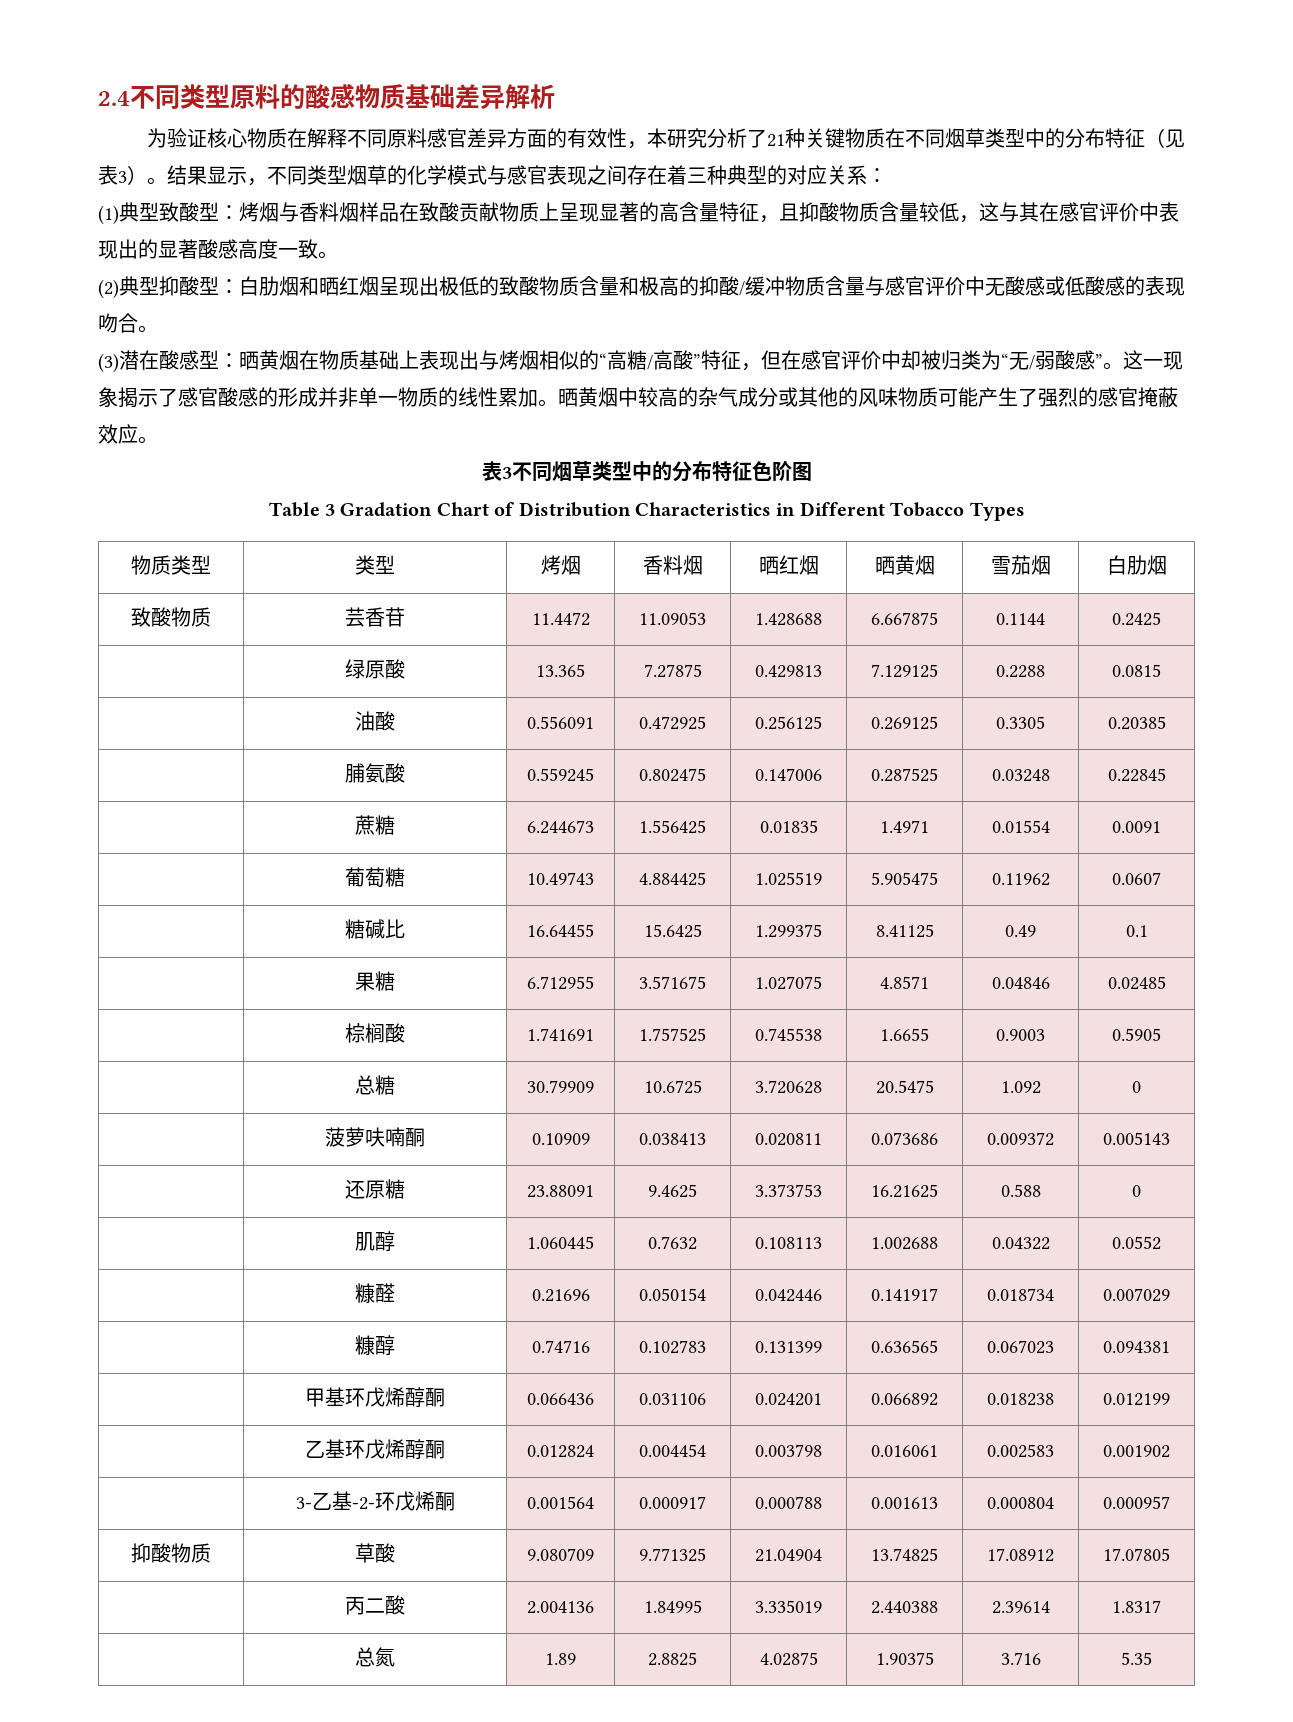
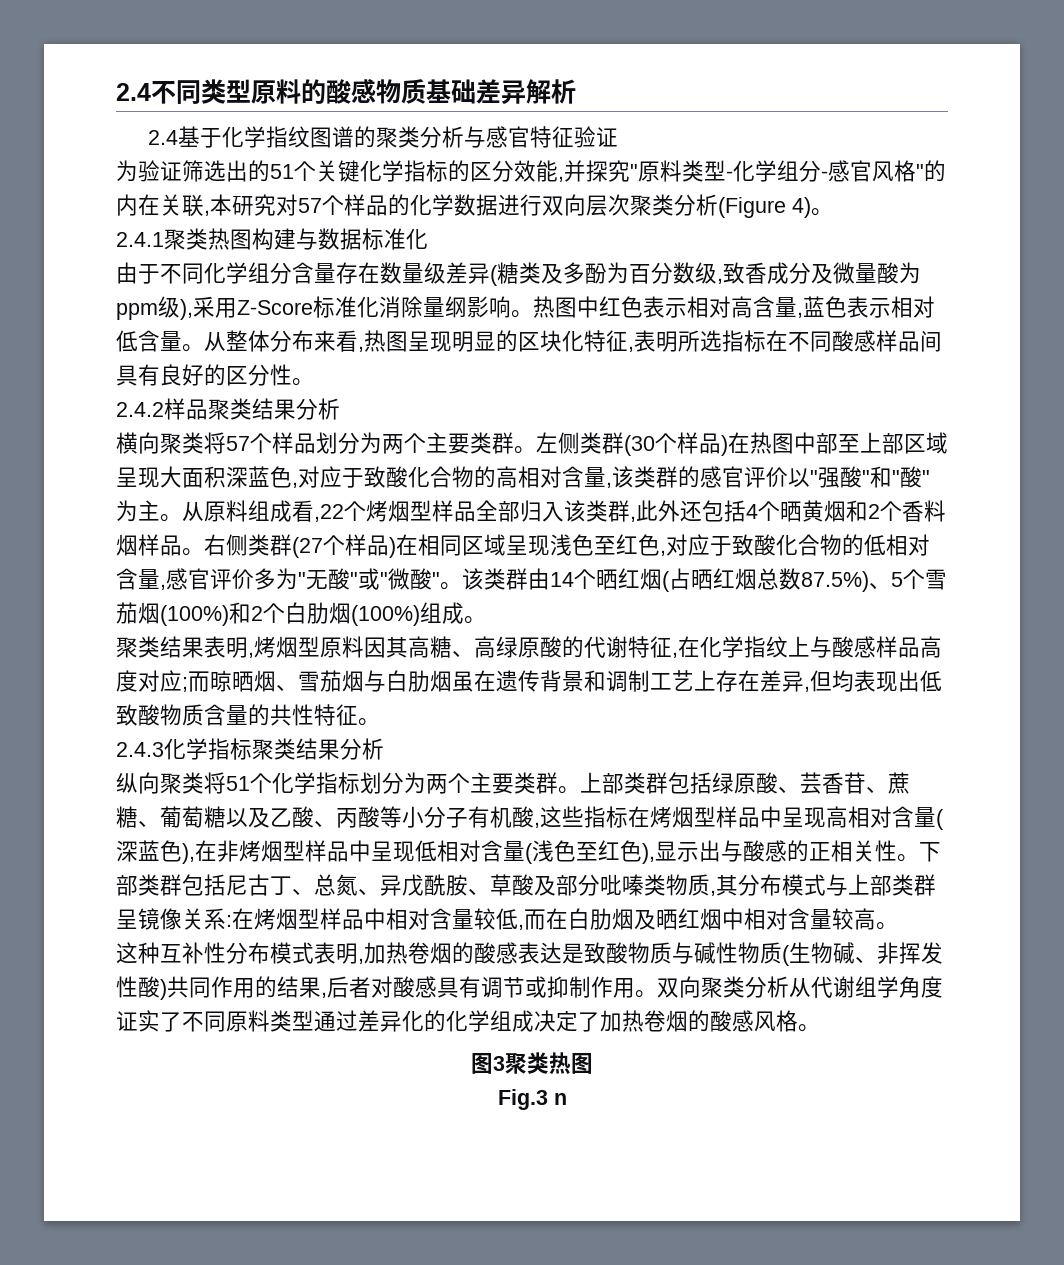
[146,128,1185,149] [98,165,887,186] [98,202,1179,225] [98,239,338,259] [98,276,1185,299] [98,313,158,333] [98,350,1183,373] [98,387,1178,408] [98,424,158,444] [481,460,812,482] [268,502,1025,521] [131,555,211,575] [355,555,395,575] [540,555,581,575] [642,555,703,575] [758,555,819,575] [874,555,935,575] [990,555,1051,575] [1106,555,1167,575] [131,607,211,627] [345,607,405,627] [531,612,590,626] [639,612,706,625] [755,613,822,626] [871,612,938,625] [996,613,1045,625] [1112,612,1161,626] [345,659,405,679] [536,664,585,677] [643,664,702,678] [755,665,822,678] [871,664,938,678] [996,665,1045,678] [1112,664,1161,677] [355,711,395,731] [527,716,594,729] [639,716,706,730] [755,716,822,730] [871,716,938,730] [996,716,1045,729] [1107,716,1166,730] [345,763,405,783] [527,768,594,782] [639,768,706,782] [755,768,822,781] [871,768,938,782] [991,769,1050,782] [1107,768,1166,782] [355,815,395,835] [527,820,594,834] [639,820,706,834] [759,820,818,833] [880,820,929,833] [991,820,1050,833] [1112,821,1161,833] [345,867,405,888] [527,872,594,885] [639,872,706,886] [755,872,822,886] [871,872,938,885] [991,873,1050,886] [1112,872,1161,885] [345,919,405,939] [527,924,594,937] [643,924,702,938] [755,924,822,938] [875,924,934,938] [1005,925,1036,937] [1125,925,1148,937] [355,971,395,991] [527,976,594,990] [639,976,706,989] [755,976,822,990] [880,976,929,989] [991,977,1050,989] [1107,976,1166,990] [345,1023,405,1043] [527,1028,594,1041] [639,1028,706,1042] [755,1028,822,1041] [880,1028,929,1041] [996,1029,1045,1041] [1112,1028,1161,1041] [355,1075,395,1095] [527,1080,594,1093] [643,1080,702,1094] [755,1080,822,1094] [875,1080,934,1094] [1000,1081,1041,1094] [1132,1081,1141,1093] [325,1127,425,1147] [531,1133,590,1145] [639,1133,706,1145] [755,1133,822,1146] [871,1132,938,1145] [987,1132,1054,1146] [1103,1132,1170,1145] [345,1179,405,1199] [527,1185,594,1198] [648,1184,697,1198] [755,1184,822,1197] [871,1184,938,1198] [1000,1184,1041,1197] [1132,1185,1141,1197] [355,1231,395,1251] [527,1236,594,1249] [648,1236,697,1250] [755,1237,822,1249] [871,1237,938,1250] [991,1237,1050,1250] [1112,1236,1161,1250] [355,1283,395,1303] [531,1289,590,1302] [639,1288,706,1301] [755,1289,822,1302] [871,1288,938,1301] [987,1288,1054,1301] [1103,1288,1170,1302] [355,1335,395,1355] [531,1340,590,1353] [639,1340,706,1354] [755,1341,822,1353] [871,1340,938,1353] [987,1340,1054,1354] [1103,1341,1170,1353] [305,1387,445,1407] [527,1393,594,1405] [639,1393,706,1405] [755,1393,822,1406] [871,1393,938,1406] [987,1393,1054,1406] [1103,1393,1170,1406] [305,1439,445,1459] [527,1445,594,1458] [639,1444,706,1457] [755,1444,822,1457] [871,1445,938,1457] [987,1444,1054,1458] [1103,1445,1170,1458] [295,1491,455,1511] [527,1496,594,1509] [639,1496,706,1509] [755,1496,822,1509] [871,1497,938,1509] [987,1497,1054,1509] [1103,1496,1170,1509] [131,1543,211,1563] [355,1543,395,1563] [527,1548,594,1561] [639,1548,706,1562] [755,1549,822,1562] [871,1548,938,1562] [987,1548,1054,1562] [1103,1548,1170,1561] [345,1595,405,1615] [527,1601,594,1614] [643,1600,702,1613] [755,1600,822,1613] [871,1601,938,1614] [991,1601,1050,1614] [1112,1600,1161,1613] [355,1647,395,1667] [545,1653,576,1665] [648,1652,697,1666] [759,1652,818,1666] [875,1652,934,1665] [1000,1652,1041,1665] [1121,1652,1152,1665] 为验证核心物质在解释不同原料感官差异方面的有效性，本研究分析了21种关键物质在不同烟草类型中的分布特征（见表3）。结果显示，不同类型烟草的化学模式与感官表现之间存在着三种典型的对应关系： // (1)典型致酸型：烤烟与香料烟样品在致酸贡献物质上呈现显著的高含量特征，且抑酸物质含量较低，这与其在感官评价中表现出的显著酸感高度一致。 // (2)典型抑酸型：白肋烟和晒红烟呈现出极低的致酸物质含量和极高的抑酸/缓冲物质含量与感官评价中无酸感或低酸感的表现吻合。 // (3)潜在酸感型：晒黄烟在物质基础上表现出与烤烟相似的“高糖/高酸”特征，但在感官评价中却被归类为“无/弱酸感”。这一现象揭示了感官酸感的形成并非单一物质的线性累加。晒黄烟中较高的杂气成分或其他的风味物质可能产生了强烈的感官掩蔽效应。 // 表3不同烟草类型中的分布特征色阶图 // Table 3 Gradation Chart of Distribution Characteristics in Different Tobacco Types // 物质类型 | 类型 | 烤烟 | 香料烟 | 晒红烟 | 晒黄烟 | 雪茄烟 | 白肋烟 // 致酸物质 | 芸香苷 | 11.4472 | 11.09053 | 1.428688 | 6.667875 | 0.1144 | 0.2425 // | 绿原酸 | 13.365 | 7.27875 | 0.429813 | 7.129125 | 0.2288 | 0.0815 // | 油酸 | 0.556091 | 0.472925 | 0.256125 | 0.269125 | 0.3305 | 0.20385 // | 脯氨酸 | 0.559245 | 0.802475 | 0.147006 | 0.287525 | 0.03248 | 0.22845 // | 蔗糖 | 6.244673 | 1.556425 | 0.01835 | 1.4971 | 0.01554 | 0.0091 // | 葡萄糖 | 10.49743 | 4.884425 | 1.025519 | 5.905475 | 0.11962 | 0.0607 // | 糖碱比 | 16.64455 | 15.6425 | 1.299375 | 8.41125 | 0.49 | 0.1 // | 果糖 | 6.712955 | 3.571675 | 1.027075 | 4.8571 | 0.04846 | 0.02485 // | 棕榈酸 | 1.741691 | 1.757525 | 0.745538 | 1.6655 | 0.9003 | 0.5905 // | 总糖 | 30.79909 | 10.6725 | 3.720628 | 20.5475 | 1.092 | 0 // | 菠萝呋喃酮 | 0.10909 | 0.038413 | 0.020811 | 0.073686 | 0.009372 | 0.005143 // | 还原糖 | 23.88091 | 9.4625 | 3.373753 | 16.21625 | 0.588 | 0 // | 肌醇 | 1.060445 | 0.7632 | 0.108113 | 1.002688 | 0.04322 | 0.0552 // | 糠醛 | 0.21696 | 0.050154 | 0.042446 | 0.141917 | 0.018734 | 0.007029 // | 糠醇 | 0.74716 | 0.102783 | 0.131399 | 0.636565 | 0.067023 | 0.094381 // | 甲基环戊烯醇酮 | 0.066436 | 0.031106 | 0.024201 | 0.066892 | 0.018238 | 0.012199 // | 乙基环戊烯醇酮 | 0.012824 | 0.004454 | 0.003798 | 0.016061 | 0.002583 | 0.001902 // | 3-乙基-2-环戊烯酮 | 0.001564 | 0.000917 | 0.000788 | 0.001613 | 0.000804 | 0.000957 // 抑酸物质 | 草酸 | 9.080709 | 9.771325 | 21.04904 | 13.74825 | 17.08912 | 17.07805 // | 丙二酸 | 2.004136 | 1.84995 | 3.335019 | 2.440388 | 2.39614 | 1.8317 // | 总氮 | 1.89 | 2.8825 | 4.02875 | 1.90375 | 3.716 | 5.35 -> [148,126,619,148] [116,160,946,182] [116,194,833,218] [116,228,428,250] [116,262,921,286] [116,296,935,320] [116,330,942,352] [116,364,314,386] [116,398,340,420] [116,432,948,456] [116,466,930,488] [116,500,946,522] [116,534,930,558] [116,568,947,592] [116,602,486,626] [116,636,942,658] [116,670,942,692] [116,704,380,726] [116,738,384,760] [116,772,910,794] [116,806,944,830] [116,840,941,864] [116,874,936,896] [116,908,898,930] [116,942,943,966] [116,976,943,1000] [116,1010,820,1032] [471,1052,593,1074] [497,1089,567,1110] 2.4基于化学指纹图谱的聚类分析与感官特征验证 // 为验证筛选出的51个关键化学指标的区分效能,并探究"原料类型-化学组分-感官风格"的内在关联,本研究对57个样品的化学数据进行双向层次聚类分析(Figure 4)。 // 2.4.1聚类热图构建与数据标准化 // 由于不同化学组分含量存在数量级差异(糖类及多酚为百分数级,致香成分及微量酸为ppm级),采用Z-Score标准化消除量纲影响。热图中红色表示相对高含量,蓝色表示相对低含量。从整体分布来看,热图呈现明显的区块化特征,表明所选指标在不同酸感样品间具有良好的区分性。 // 2.4.2样品聚类结果分析 // 横向聚类将57个样品划分为两个主要类群。左侧类群(30个样品)在热图中部至上部区域呈现大面积深蓝色,对应于致酸化合物的高相对含量,该类群的感官评价以"强酸"和"酸"为主。从原料组成看,22个烤烟型样品全部归入该类群,此外还包括4个晒黄烟和2个香料烟样品。右侧类群(27个样品)在相同区域呈现浅色至红色,对应于致酸化合物的低相对含量,感官评价多为"无酸"或"微酸"。该类群由14个晒红烟(占晒红烟总数87.5%)、5个雪茄烟(100%)和2个白肋烟(100%)组成。 // 聚类结果表明,烤烟型原料因其高糖、高绿原酸的代谢特征,在化学指纹上与酸感样品高度对应;而晾晒烟、雪茄烟与白肋烟虽在遗传背景和调制工艺上存在差异,但均表现出低致酸物质含量的共性特征。 // 2.4.3化学指标聚类结果分析 // 纵向聚类将51个化学指标划分为两个主要类群。上部类群包括绿原酸、芸香苷、蔗糖、葡萄糖以及乙酸、丙酸等小分子有机酸,这些指标在烤烟型样品中呈现高相对含量(深蓝色),在非烤烟型样品中呈现低相对含量(浅色至红色),显示出与酸感的正相关性。下部类群包括尼古丁、总氮、异戊酰胺、草酸及部分吡嗪类物质,其分布模式与上部类群呈镜像关系:在烤烟型样品中相对含量较低,而在白肋烟及晒红烟中相对含量较高。 // 这种互补性分布模式表明,加热卷烟的酸感表达是致酸物质与碱性物质(生物碱、非挥发性酸)共同作用的结果,后者对酸感具有调节或抑制作用。双向聚类分析从代谢组学角度证实了不同原料类型通过差异化的化学组成决定了加热卷烟的酸感风格。 // 图3聚类热图 // Fig.3 n

